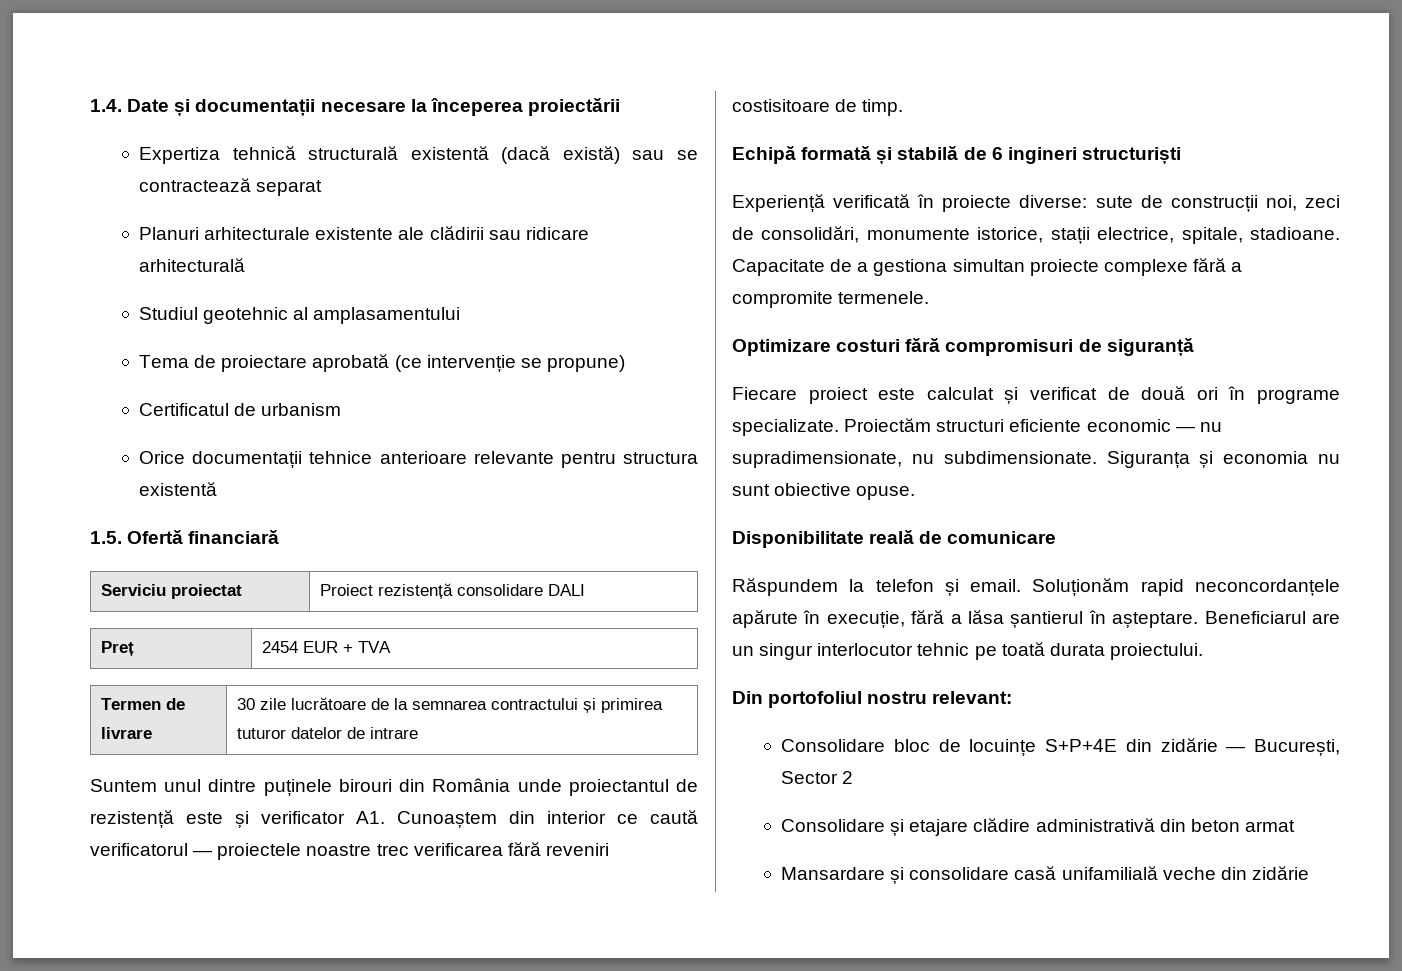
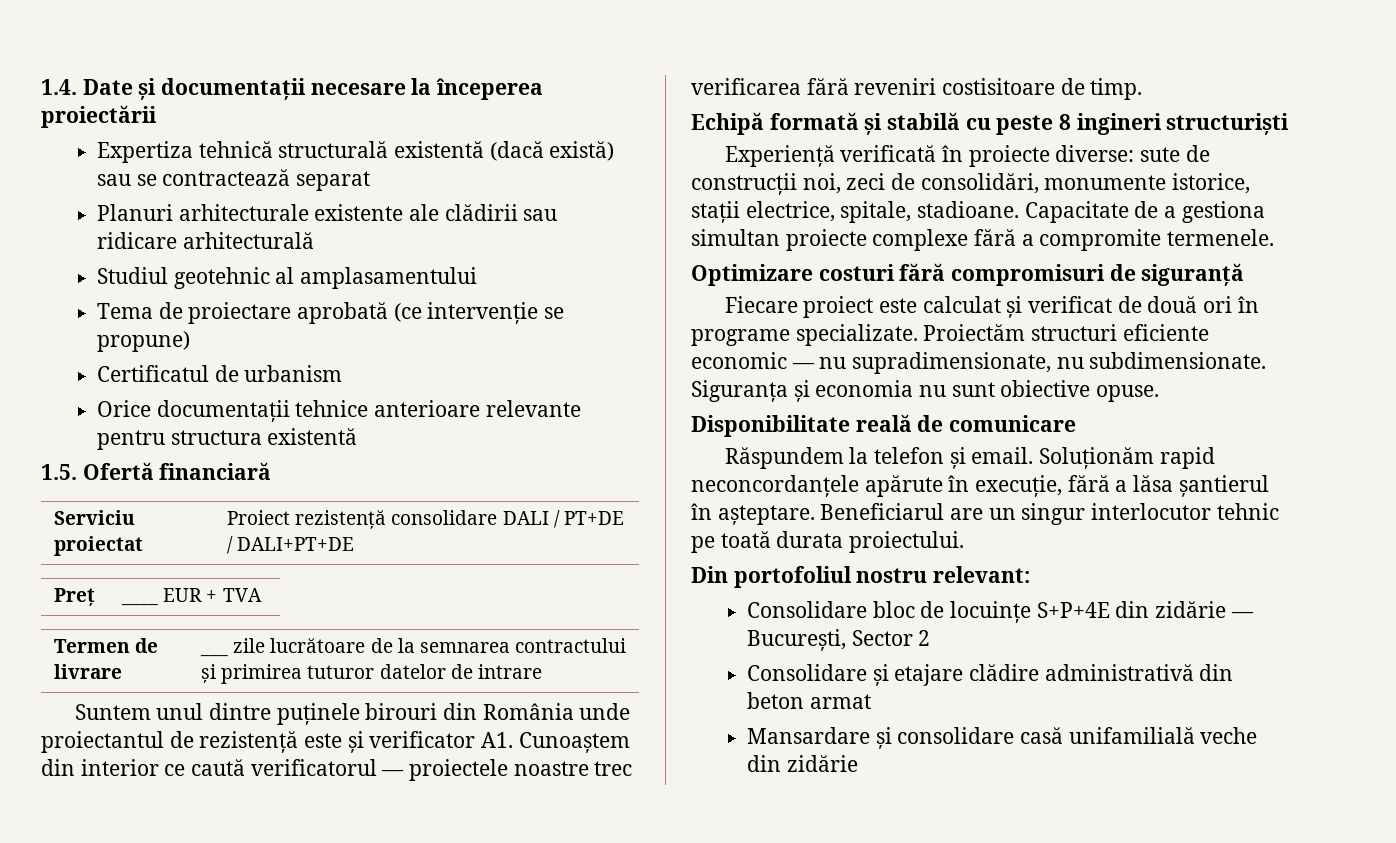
(585, 590) none -> [553,510,624,528] [227,536,355,554] / PT+DE / DALI+PT+DE
[261,641,298,653] 2454 -> [121,602,159,606] ____
[236,698,255,710] 30 -> [200,653,229,657] ___
[963,147,1003,160] de 6 -> [965,114,1072,135] cu peste 8

